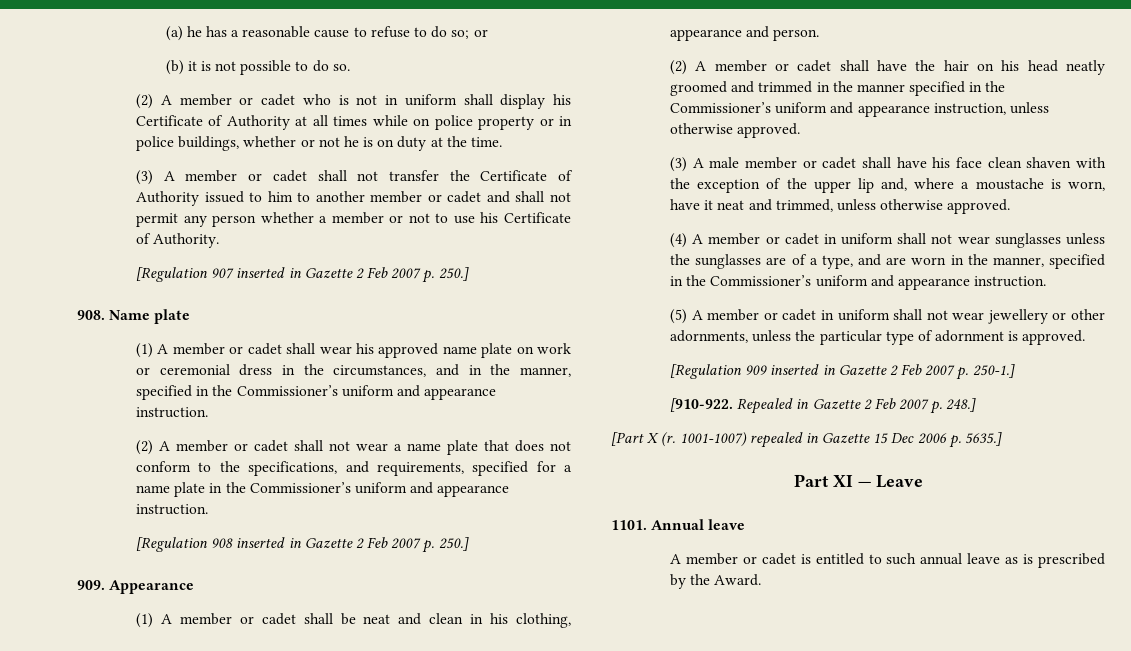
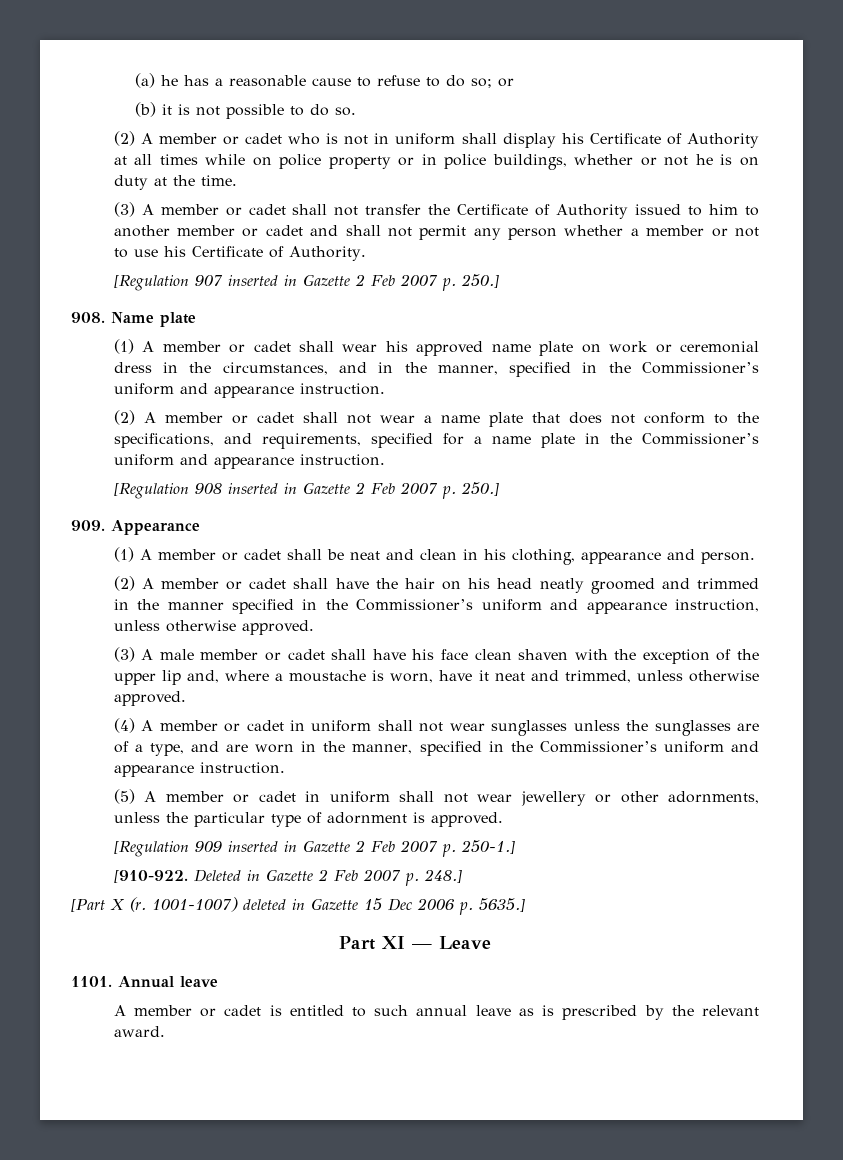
[737,398,794,414] Repealed -> [193,869,241,882] Deleted
[749,432,803,448] repealed -> [242,899,286,910] deleted
[714,574,762,586] Award. -> [701,1005,759,1016] [113,1026,165,1037] relevant award.

